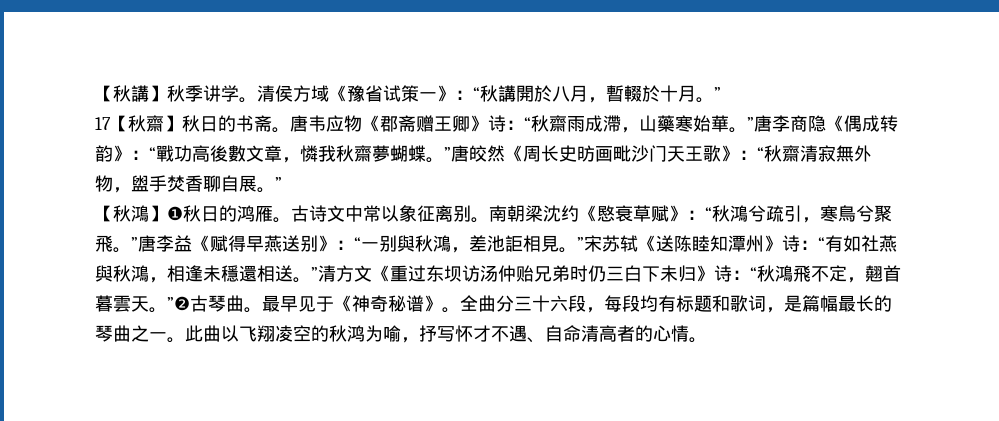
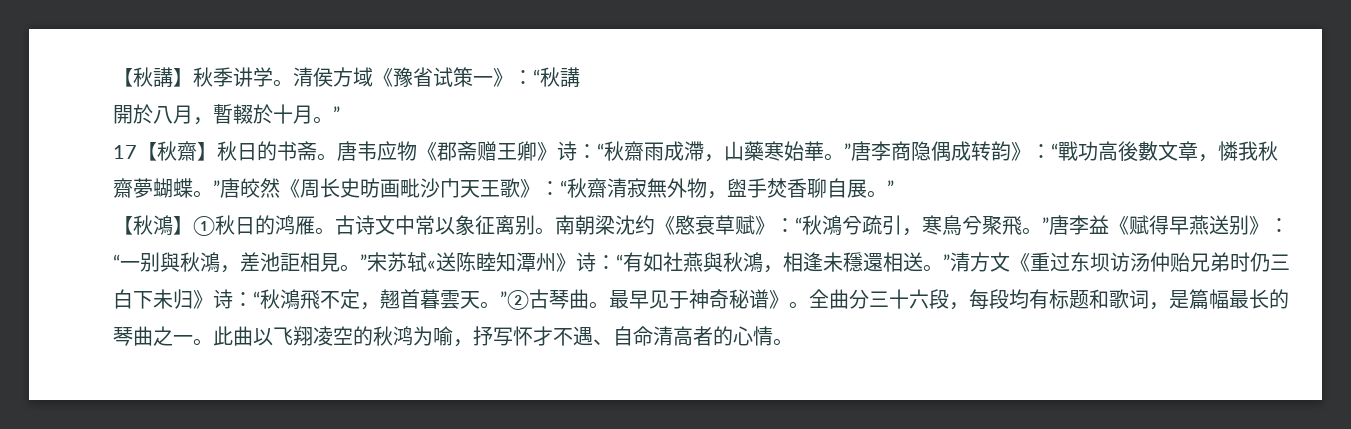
(516, 93) none -> (580, 77) //
[826,115,844,132] 《 -> (931, 151) none
[167,206,183,221] ❶ -> [193,216,215,236] ①
[638,235,656,252] 《 -> [427,260,436,270] «
[167,296,190,311] ”❷ -> [500,290,529,310] ”②
[334,295,352,312] 《 -> (689, 300) none

